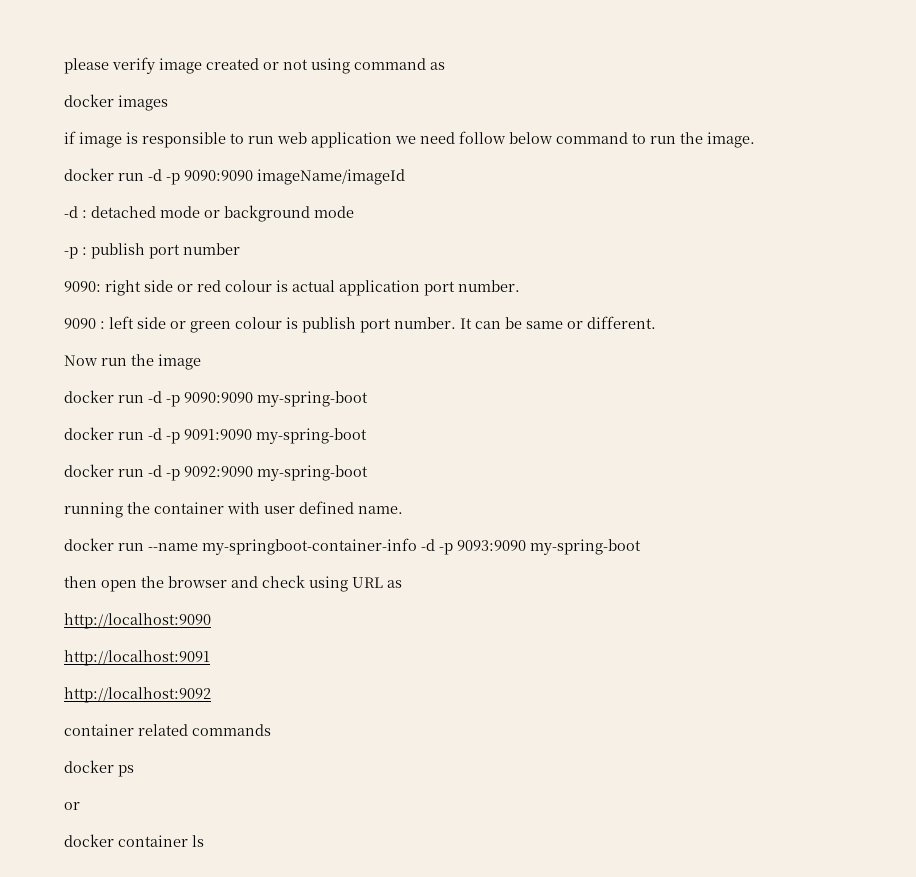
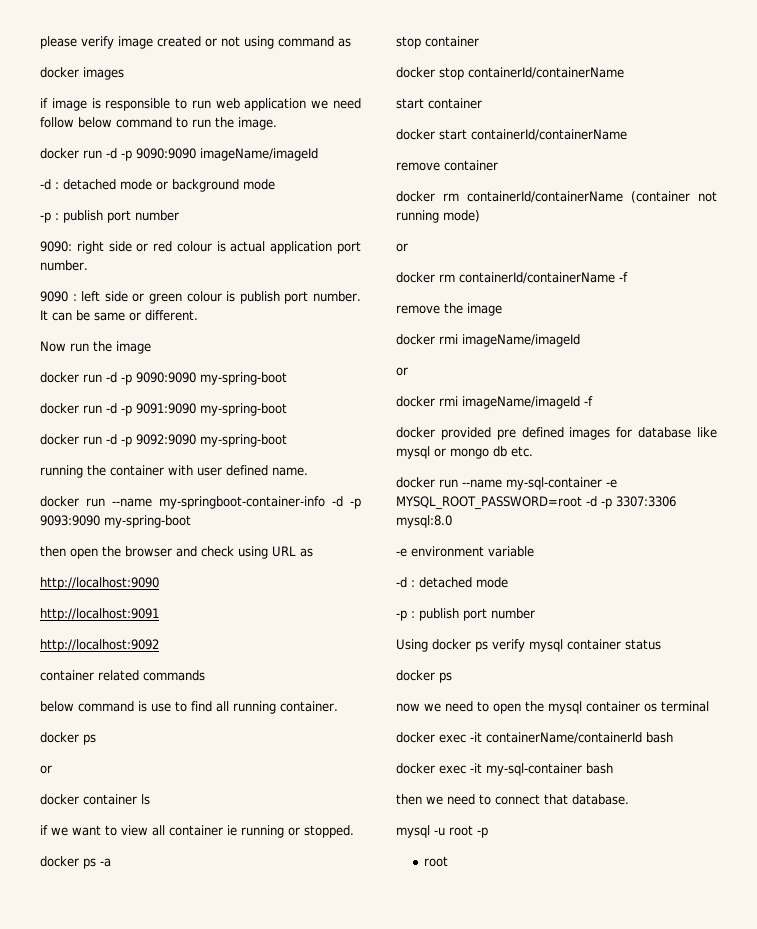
(271, 730) none -> [40,701,338,714] // below command is use to find all running container.
(204, 841) none -> [40,825,354,838] [40,856,111,869] [396,36,479,49] [396,67,624,80] [396,98,482,109] [396,129,627,141] [396,160,498,171] [396,191,717,203] [396,210,480,223] [396,243,408,252] [396,272,628,284] [396,303,502,316] [396,334,580,347] [396,367,408,376] [396,396,593,409] [396,427,717,440] [396,446,533,459] [396,477,617,490] [396,496,676,510] [396,515,452,528] [396,546,534,557] [396,577,508,588] [396,608,535,621] [396,639,661,652] [396,670,452,683] [396,701,709,714] [396,732,673,744] [396,763,613,776] [396,794,629,805] [396,825,488,838] [424,856,449,867] // if we want to view all container ie running or stopped. // docker ps -a // stop container // docker stop containerId/containerName // start container // docker start containerId/containerName // remove container // docker rm containerId/containerName (container not running mode) // or // docker rm containerId/containerName -f // remove the image // docker rmi imageName/imageId // or // docker rmi imageName/imageId -f // docker provided pre defined images for database like mysql or mongo db etc. // docker run --name my-sql-container -e MYSQL_ROOT_PASSWORD=root -d -p 3307:3306 mysql:8.0 // -e environment variable // -d : detached mode // -p : publish port number // Using docker ps verify mysql container status // docker ps // now we need to open the mysql container os terminal // docker exec -it containerName/containerId bash // docker exec -it my-sql-container bash // then we need to connect that database. // mysql -u root -p // root

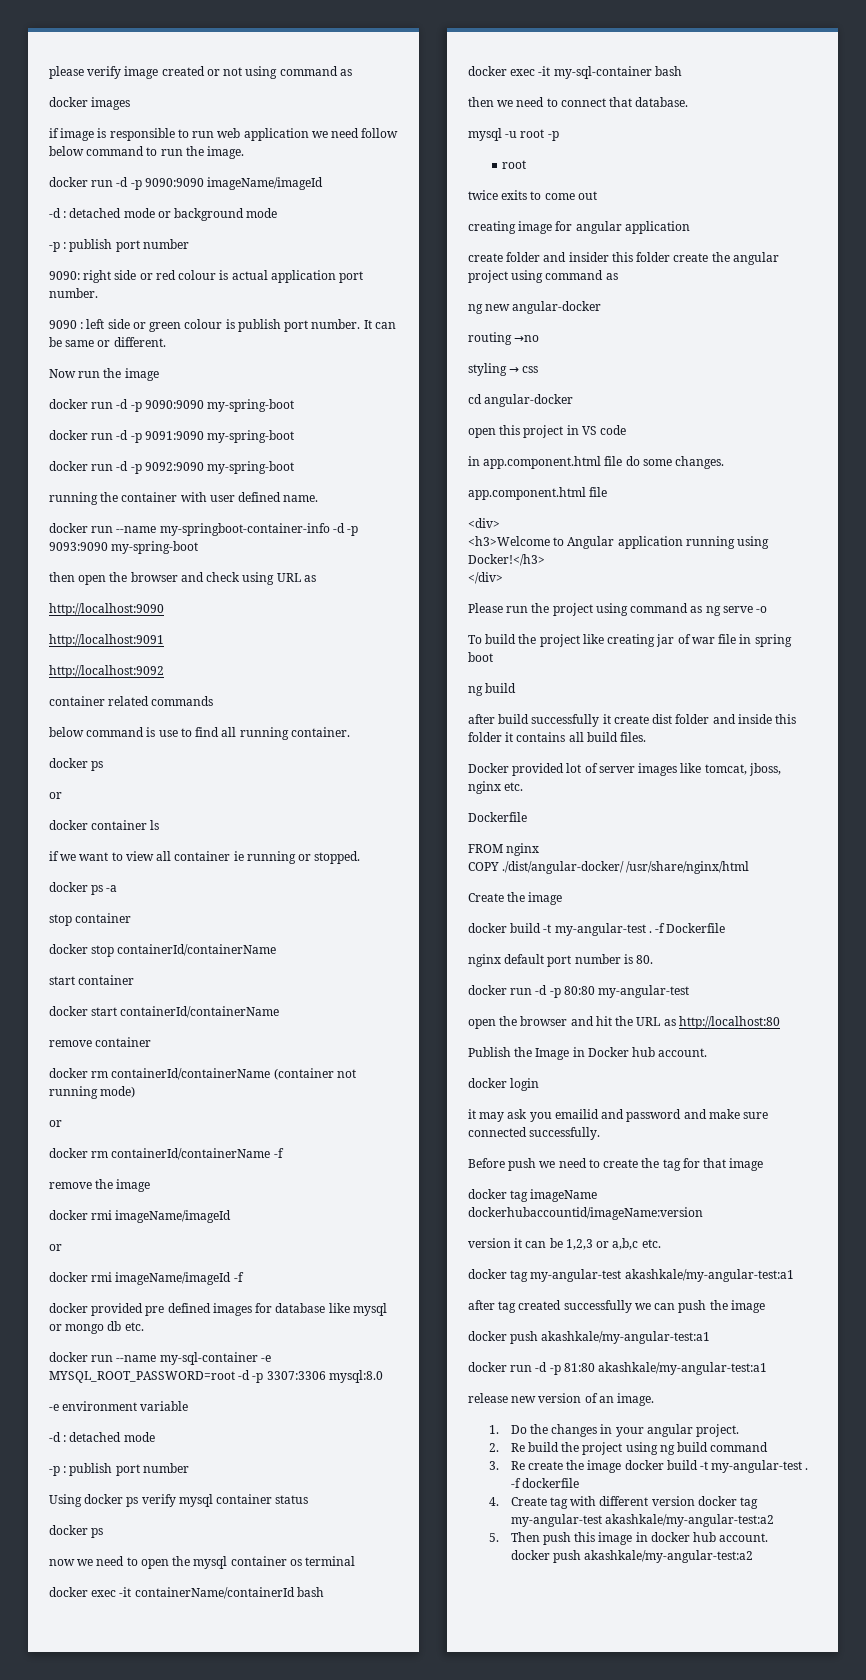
(449, 861) none -> [468,190,597,200] [468,221,690,234] [468,252,779,265] [468,270,618,283] [468,301,602,314] [468,332,540,345] [468,363,539,376] [468,394,574,407] [468,425,627,438] [468,456,725,469] [468,487,608,500] [468,518,500,528] [468,536,770,549] [468,554,545,566] [468,572,503,584] [468,603,768,616] [468,634,792,647] [468,652,493,662] [468,683,517,696] [468,714,797,727] [468,732,647,742] [468,763,781,776] [468,781,524,794] [468,812,527,822] [468,843,540,856] [468,861,750,874] [468,892,563,905] [468,923,726,936] [468,954,654,967] [468,985,690,998] [468,1016,780,1029] [468,1047,708,1060] [468,1078,540,1091] [468,1109,769,1122] [468,1127,601,1140] [468,1158,764,1171] [468,1189,598,1202] [468,1207,703,1220] [468,1238,661,1250] [468,1269,794,1282] [468,1300,765,1313] [468,1331,711,1344] [468,1362,768,1375] [468,1393,655,1406] [489,1424,739,1437] [489,1442,769,1455] [489,1460,809,1473] [510,1478,579,1488] [489,1496,758,1509] [510,1514,774,1527] [489,1532,769,1545] [510,1550,754,1563] // twice exits to come out // creating image for angular application // create folder and insider this folder create the angular project using command as // ng new angular-docker // routing →no // styling → css // cd angular-docker // open this project in VS code // in app.component.html file do some changes. // app.component.html file // <div> // <h3>Welcome to Angular application running using Docker!</h3> // </div> // Please run the project using command as ng serve -o // To build the project like creating jar of war file in spring boot // ng build // after build successfully it create dist folder and inside this folder it contains all build files. // Docker provided lot of server images like tomcat, jboss, nginx etc. // Dockerfile // FROM nginx // COPY ./dist/angular-docker/ /usr/share/nginx/html // Create the image // docker build -t my-angular-test . -f Dockerfile // nginx default port number is 80. // docker run -d -p 80:80 my-angular-test // open the browser and hit the URL as http://localhost:80 // Publish the Image in Docker hub account. // docker login // it may ask you emailid and password and make sure connected successfully. // Before push we need to create the tag for that image // docker tag imageName dockerhubaccountid/imageName:version // version it can be 1,2,3 or a,b,c etc. // docker tag my-angular-test akashkale/my-angular-test:a1 // after tag created successfully we can push the image // docker push akashkale/my-angular-test:a1 // docker run -d -p 81:80 akashkale/my-angular-test:a1 // release new version of an image. // 1. Do the changes in your angular project. // 2. Re build the project using ng build command // 3. Re create the image docker build -t my-angular-test . -f dockerfile // 4. Create tag with different version docker tag my-angular-test akashkale/my-angular-test:a2 // 5. Then push this image in docker hub account. // docker push akashkale/my-angular-test:a2

